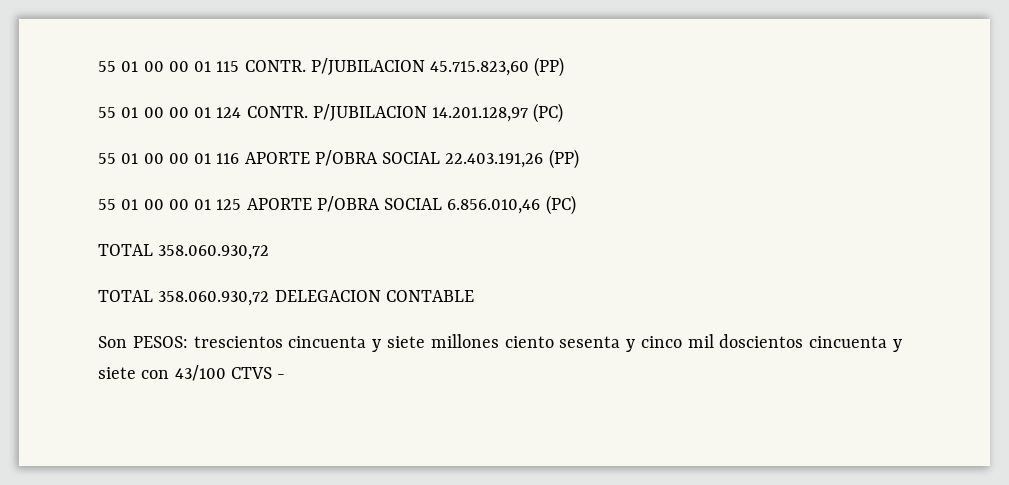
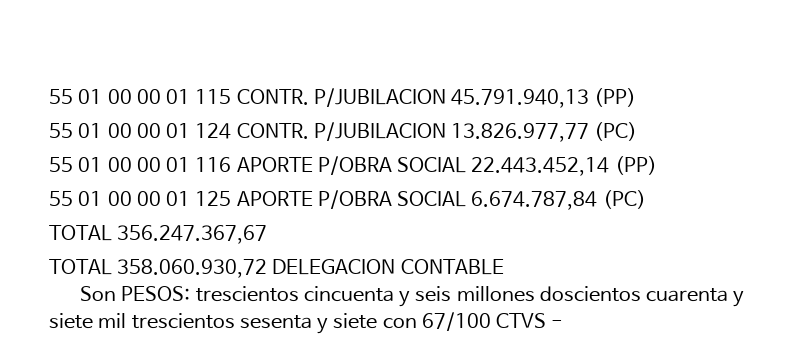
[430,61,530,76] 45.715.823,60 -> [451,89,590,108] 45.791.940,13
[432,107,529,122] 14.201.128,97 -> [451,123,590,142] 13.826.977,77
[445,153,544,168] 22.403.191,26 -> [471,157,610,176] 22.443.452,14
[447,199,541,214] 6.856.010,46 -> [471,191,598,210] 6.674.787,84
[158,245,270,260] 358.060.930,72 -> [117,225,268,244] 356.247.367,67
[386,334,888,352] siete millones ciento sesenta y cinco mil doscientos cincuenta -> [415,286,745,307] [49,313,312,329] seis millones doscientos cuarenta y siete mil trescientos sesenta
[174,365,226,381] 43/100 -> [421,312,491,331] 67/100

